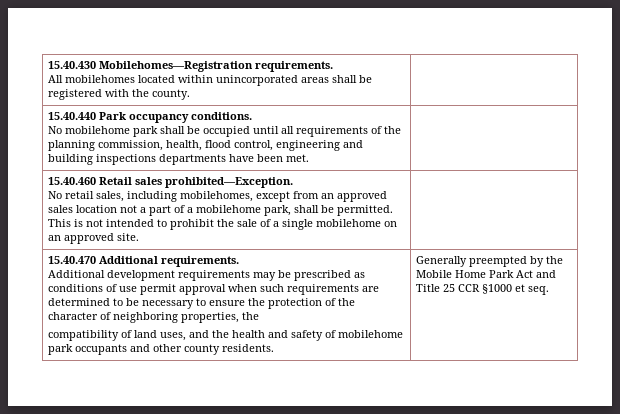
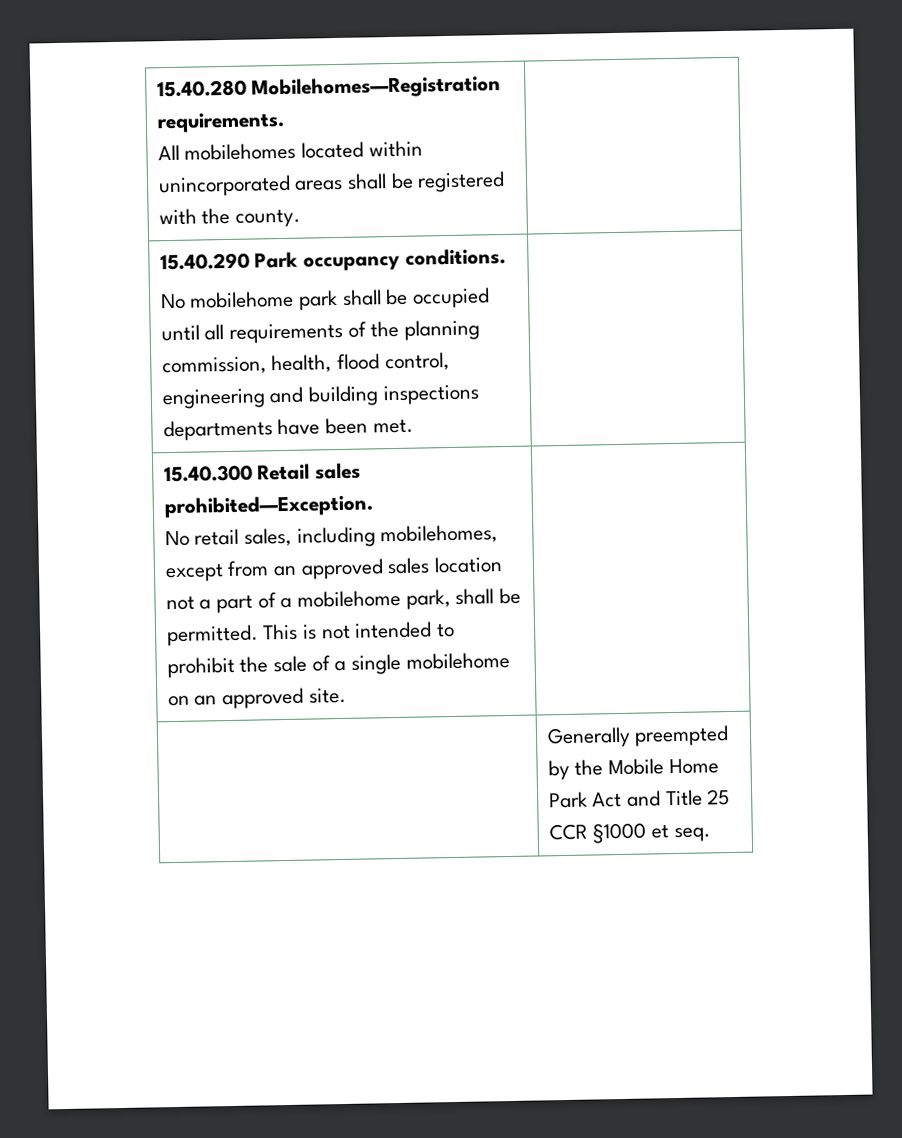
[47,61,96,69] 15.40.430 -> [156,79,247,98] 15.40.280
[47,112,96,120] 15.40.440 -> [159,252,250,271] 15.40.290
[47,177,96,185] 15.40.460 -> [163,464,253,483] 15.40.300
[47,256,239,267] [47,270,365,281] [47,284,379,295] [47,298,355,309] [47,312,259,323] [47,330,403,341] [47,344,274,355] 15.40.470 Additional requirements. // Additional development requirements may be prescribed as conditions of use permit approval when such requirements are determined to be necessary to ensure the protection of the character of neighboring properties, the // compatibility of land uses, and the health and safety of mobilehome park occupants and other county residents. -> (347, 695) none

